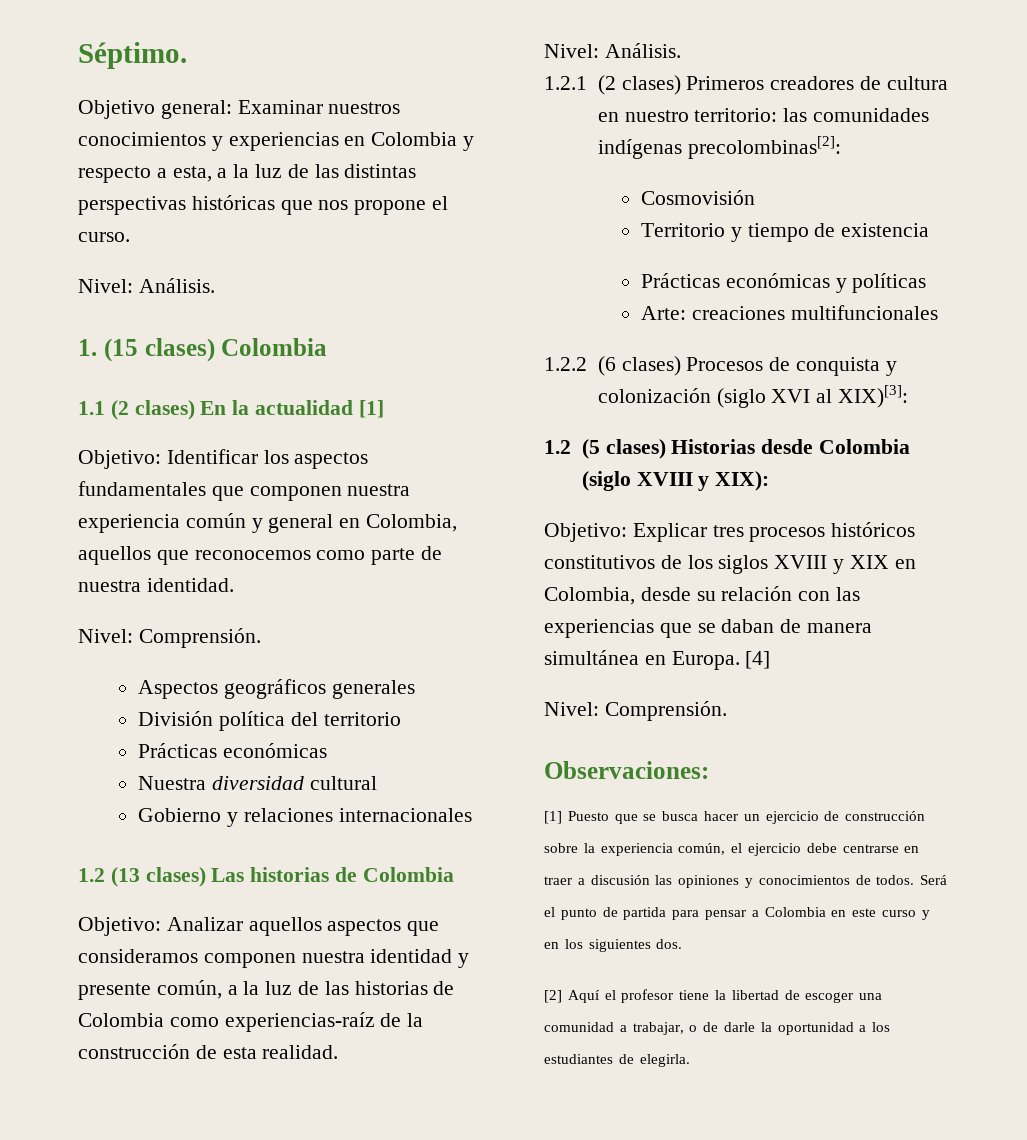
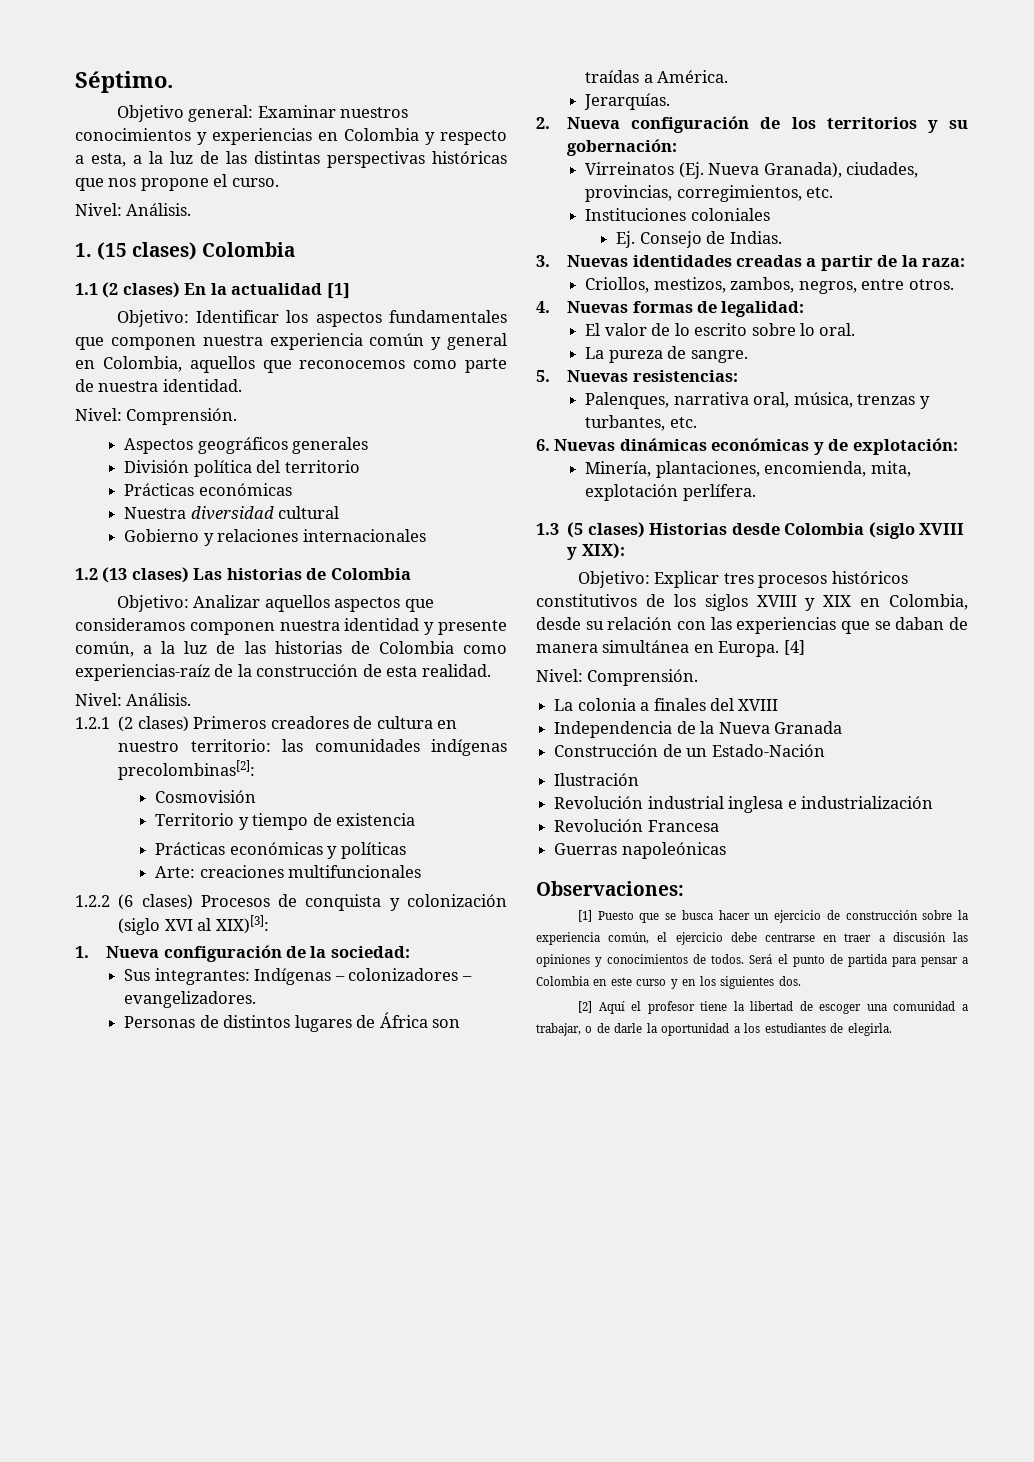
[544,440,571,454] 1.2 -> [75,945,410,962] [124,968,472,985] [124,991,257,1008] [124,1012,460,1032] [585,70,729,83] [584,93,671,110] [536,116,968,133] [567,139,678,156] [585,162,919,179] [585,185,834,202] [585,208,770,221] [616,231,782,248] [536,255,966,271] [585,277,954,294] [536,301,805,317] [585,323,856,336] [585,346,748,363] [536,370,738,382] [585,392,930,409] [585,415,697,431] [536,438,958,455] [585,461,911,478] [585,484,756,501] [536,523,559,535] 1. Nueva configuración de la sociedad: // Sus integrantes: Indígenas – colonizadores – evangelizadores. // Personas de distintos lugares de África son traídas a América. // Jerarquías. // 2. Nueva configuración de los territorios y su gobernación: // Virreinatos (Ej. Nueva Granada), ciudades, provincias, corregimientos, etc. // Instituciones coloniales // Ej. Consejo de Indias. // 3. Nuevas identidades creadas a partir de la raza: // Criollos, mestizos, zambos, negros, entre otros. // 4. Nuevas formas de legalidad: // El valor de lo escrito sobre lo oral. // La pureza de sangre. // 5. Nuevas resistencias: // Palenques, narrativa oral, música, trenzas y turbantes, etc. // 6. Nuevas dinámicas económicas y de explotación: // Minería, plantaciones, encomienda, mita, explotación perlífera. // 1.3
(727, 711) none -> [554,698,779,711] [554,721,842,738] [554,744,825,757] [554,773,640,786] [554,796,933,813] [554,819,719,832] [554,842,726,859] // La colonia a finales del XVIII // Independencia de la Nueva Granada // Construcción de un Estado-Nación // Ilustración // Revolución industrial inglesa e industrialización // Revolución Francesa // Guerras napoleónicas

